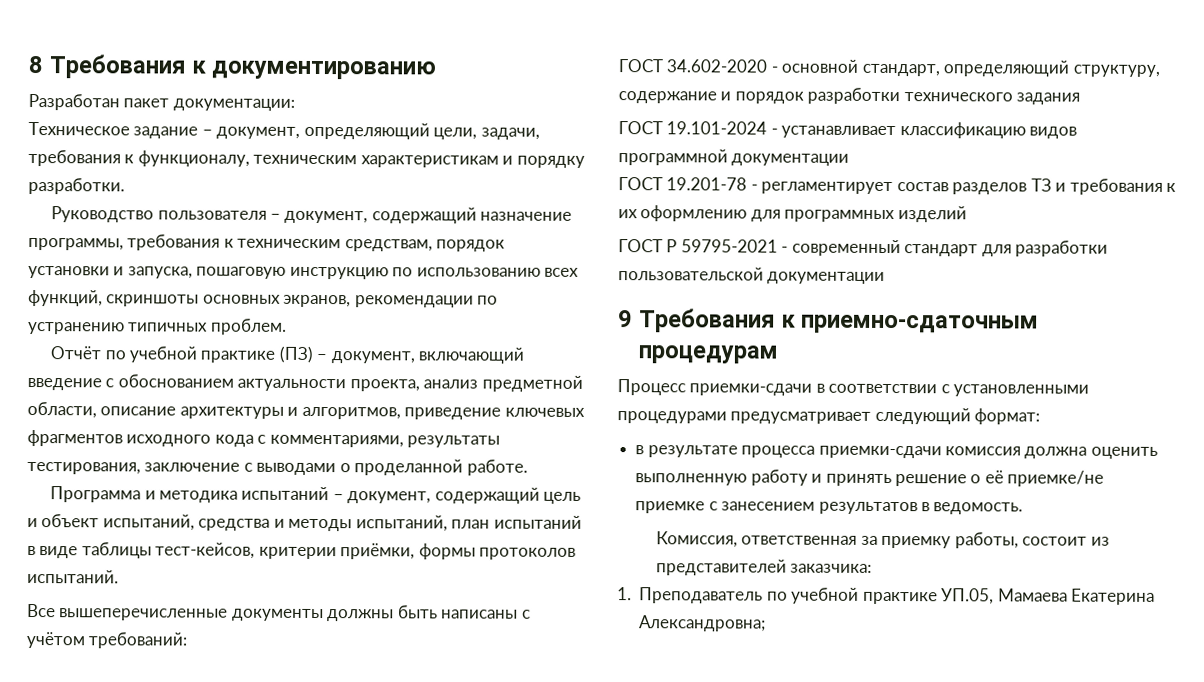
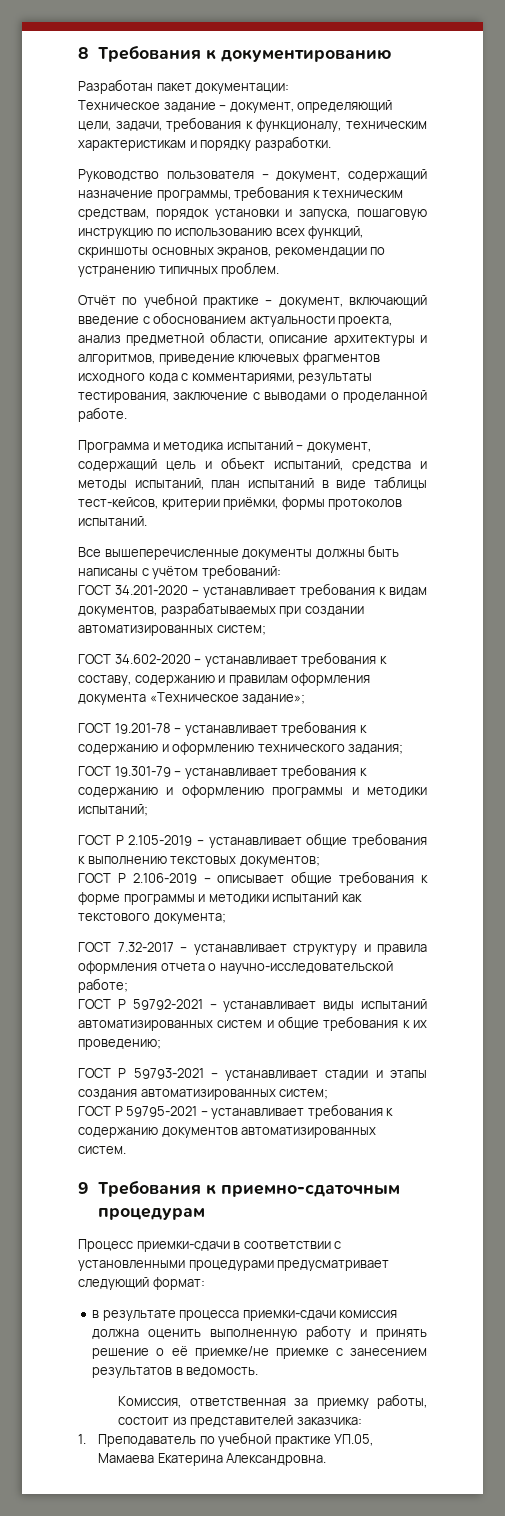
[278,345,313,363] (ПЗ) -> (259, 302) none
[666,59,1160,77] [618,87,1081,105] [618,121,1078,139] [618,149,850,166] [618,177,1177,195] [618,205,967,223] [618,239,1109,257] [618,267,886,284] 34.602-2020 - основной стандарт, определяющий структуру, содержание и порядок разработки технического задания // ГОСТ 19.101-2024 - устанавливает классификацию видов программной документации // ГОСТ 19.201-78 - регламентирует состав разделов ТЗ и требования к их оформлению для программных изделий // ГОСТ Р 59795-2021 - современный стандарт для разработки пользовательской документации -> [115,583,427,598] [78,602,364,617] [78,625,266,636] [78,652,387,667] [78,673,371,686] [78,692,306,705] [78,721,367,736] [78,742,404,755] [78,764,367,779] [78,785,427,798] [78,804,148,816] [78,833,427,848] [78,856,320,867] [78,871,428,886] [78,892,362,905] [78,913,226,924] [78,942,427,955] [78,961,393,974] [78,978,128,993] [78,999,427,1012] [78,1016,427,1031] [78,1039,161,1050] [78,1068,427,1081] [78,1089,329,1100] [78,1104,394,1119] [78,1127,377,1138] [78,1146,126,1154] 34.201-2020 – устанавливает требования к видам документов, разрабатываемых при создании автоматизированных систем; // ГОСТ 34.602-2020 – устанавливает требования к составу, содержанию и правилам оформления документа «Техническое задание»; // ГОСТ 19.201-78 – устанавливает требования к содержанию и оформлению технического задания; // ГОСТ 19.301-79 – устанавливает требования к содержанию и оформлению программы и методики испытаний; // ГОСТ Р 2.105-2019 – устанавливает общие требования к выполнению текстовых документов; // ГОСТ Р 2.106-2019 – описывает общие требования к форме программы и методики испытаний как текстового документа; // ГОСТ 7.32-2017 – устанавливает структуру и правила оформления отчета о научно-исследовательской работе; // ГОСТ Р 59792-2021 – устанавливает виды испытаний автоматизированных систем и общие требования к их проведению; // ГОСТ Р 59793-2021 – устанавливает стадии и этапы создания автоматизированных систем; // ГОСТ Р 59795-2021 – устанавливает требования к содержанию документов автоматизированных систем.
[638,615,767,632] Александровна; -> [226,1453,327,1466] Александровна.

